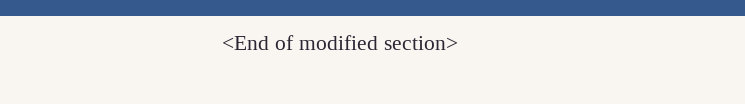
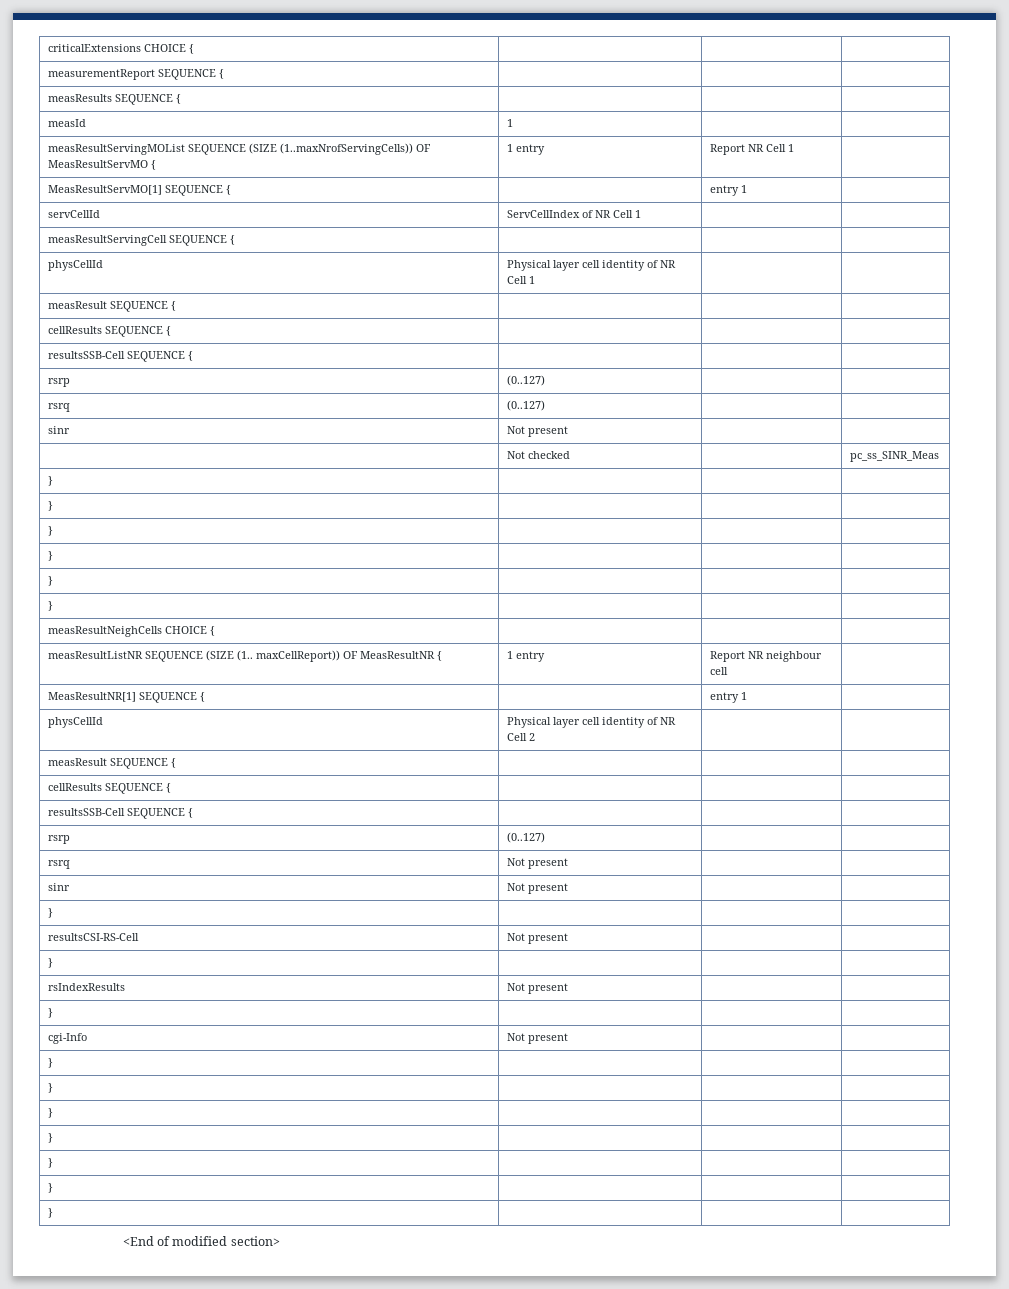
(222, 43) none -> [47,44,194,54] [47,69,224,80] [47,94,181,105] [47,119,86,127] [506,119,513,127] [47,143,431,155] [47,160,156,170] [506,144,545,155] [709,144,794,155] [47,185,231,196] [709,185,747,196] [47,210,100,218] [506,210,641,218] [47,235,235,246] [47,260,103,271] [506,260,676,271] [506,276,535,284] [47,301,176,312] [47,326,171,337] [47,351,193,362] [47,378,70,387] [506,375,545,386] [47,403,70,412] [506,400,545,411] [47,426,70,434] [506,426,568,437] [506,451,570,459] [849,451,939,462] [47,476,53,486] [47,501,53,511] [47,526,53,536] [47,551,53,561] [47,576,53,586] [47,601,53,611] [47,626,215,637] [47,650,442,662] [506,651,545,662] [709,651,822,662] [709,667,728,675] [47,692,205,703] [709,692,747,703] [47,717,103,728] [506,717,676,728] [506,733,535,741] [47,758,176,769] [47,783,171,794] [47,808,193,819] [47,835,70,844] [506,832,545,843] [47,860,70,869] [506,858,568,869] [47,883,70,891] [506,883,568,894] [47,908,53,918] [47,933,139,941] [506,933,568,944] [47,958,53,968] [47,983,125,991] [506,983,568,994] [47,1008,53,1018] [47,1033,87,1044] [506,1033,568,1044] [47,1058,53,1068] [47,1083,53,1093] [47,1108,53,1118] [47,1133,53,1143] [47,1158,53,1168] [47,1183,53,1193] [47,1208,53,1218] criticalExtensions CHOICE { | | | // measurementReport SEQUENCE { | | | // measResults SEQUENCE { | | | // measId | 1 | | // measResultServingMOList SEQUENCE (SIZE (1..maxNrofServingCells)) OF MeasResultServMO { | 1 entry | Report NR Cell 1 | // MeasResultServMO[1] SEQUENCE { | | entry 1 | // servCellId | ServCellIndex of NR Cell 1 | | // measResultServingCell SEQUENCE { | | | // physCellId | Physical layer cell identity of NR Cell 1 | | // measResult SEQUENCE { | | | // cellResults SEQUENCE { | | | // resultsSSB-Cell SEQUENCE { | | | // rsrp | (0..127) | | // rsrq | (0..127) | | // sinr | Not present | | // | Not checked | | pc_ss_SINR_Meas // } | | | // } | | | // } | | | // } | | | // } | | | // } | | | // measResultNeighCells CHOICE { | | | // measResultListNR SEQUENCE (SIZE (1.. maxCellReport)) OF MeasResultNR { | 1 entry | Report NR neighbour cell | // MeasResultNR[1] SEQUENCE { | | entry 1 | // physCellId | Physical layer cell identity of NR Cell 2 | | // measResult SEQUENCE { | | | // cellResults SEQUENCE { | | | // resultsSSB-Cell SEQUENCE { | | | // rsrp | (0..127) | | // rsrq | Not present | | // sinr | Not present | | // } | | | // resultsCSI-RS-Cell | Not present | | // } | | | // rsIndexResults | Not present | | // } | | | // cgi-Info | Not present | | // } | | | // } | | | // } | | | // } | | | // } | | | // } | | | // } | | | //

